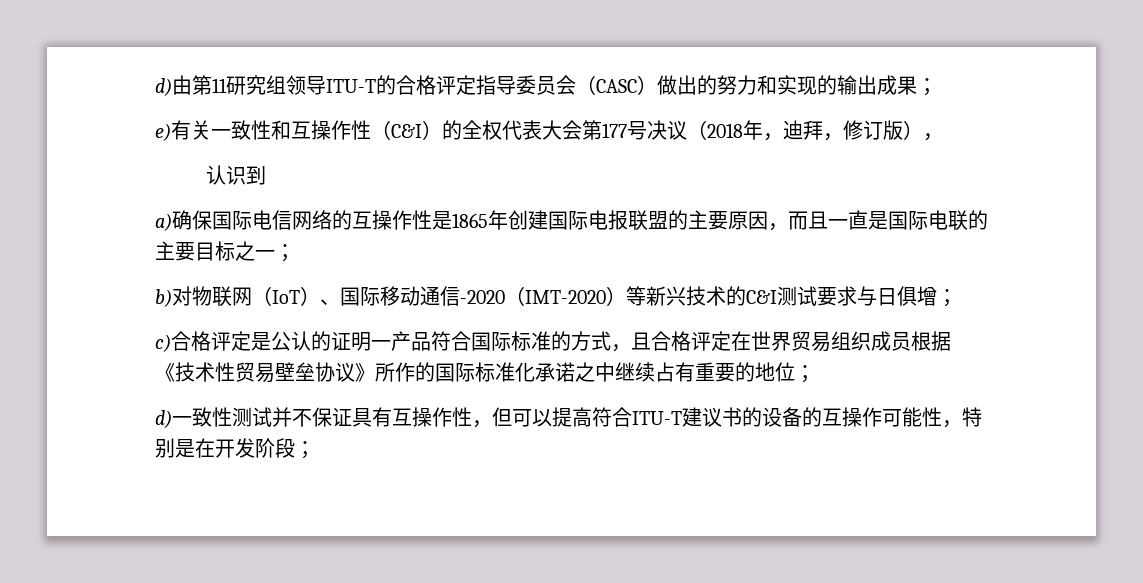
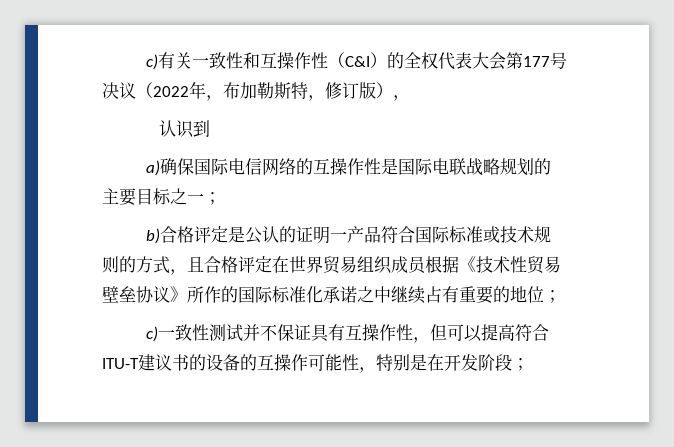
[155,75,937,96] [155,123,171,141] d)由第11研究组领导ITU-T的合格评定指导委员会（CASC）做出的努力和实现的输出成果； // e) -> [145,54,158,70] c)
[707,120,823,141] 2018年，迪拜 -> [153,81,308,101] 2022年，布加勒斯特
[452,210,968,231] 1865年创建国际电报联盟的主要原因，而且一直是国际电联 -> [397,158,534,176] 国际电联战略规划
[172,286,957,307] [155,334,171,352] 对物联网（IoT）、国际移动通信-2020（IMT-2020）等新兴技术的C&I测试要求与日俱增； // c) -> (160, 236) none
(551, 341) none -> [482,226,551,243] [102,256,119,273] 或技术规则
[155,410,172,428] d) -> [145,326,158,342] c)

